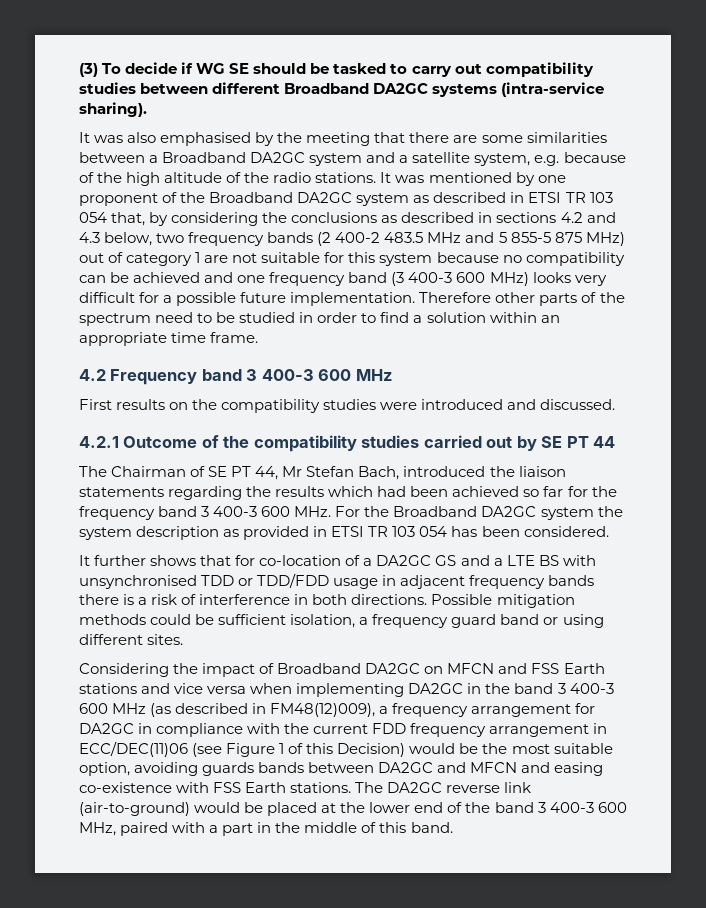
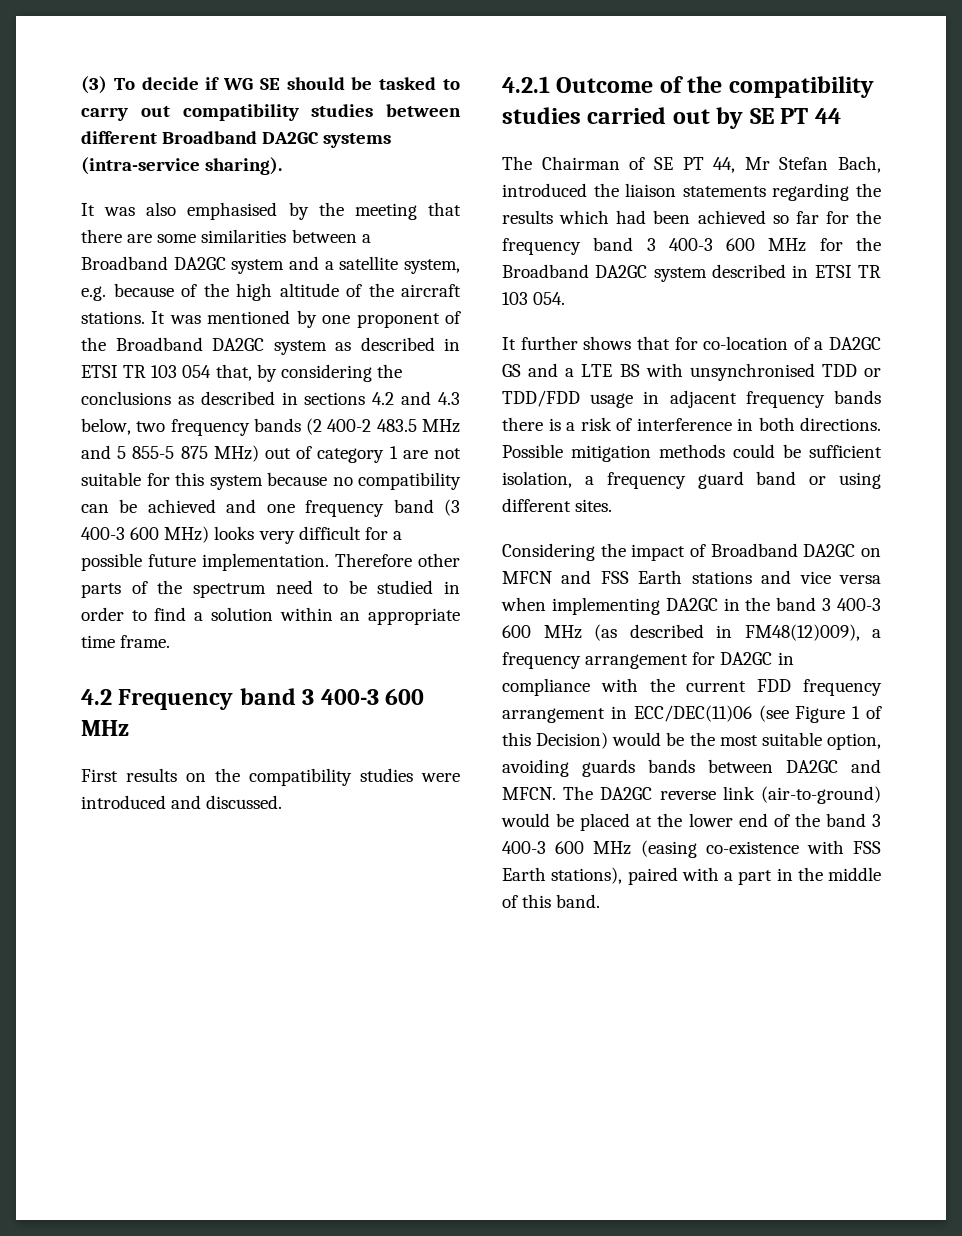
[273,172,312,183] radio -> [401,284,461,297] aircraft
[294,506,623,520] [79,526,609,540] MHz. For the Broadband DA2GC system the system description as provided in ETSI TR 103 054 has been considered. -> [768,237,881,252] [502,264,881,282] [502,292,566,305] MHz for the Broadband DA2GC system described in ETSI TR 103 054.
[470,762,604,776] [79,782,352,793] MFCN and easing co-existence with FSS Earth stations. -> [502,787,556,800] MFCN.
[79,822,116,836] MHz, -> [593,840,881,858] [502,867,623,884] MHz (easing co-existence with FSS Earth stations),

